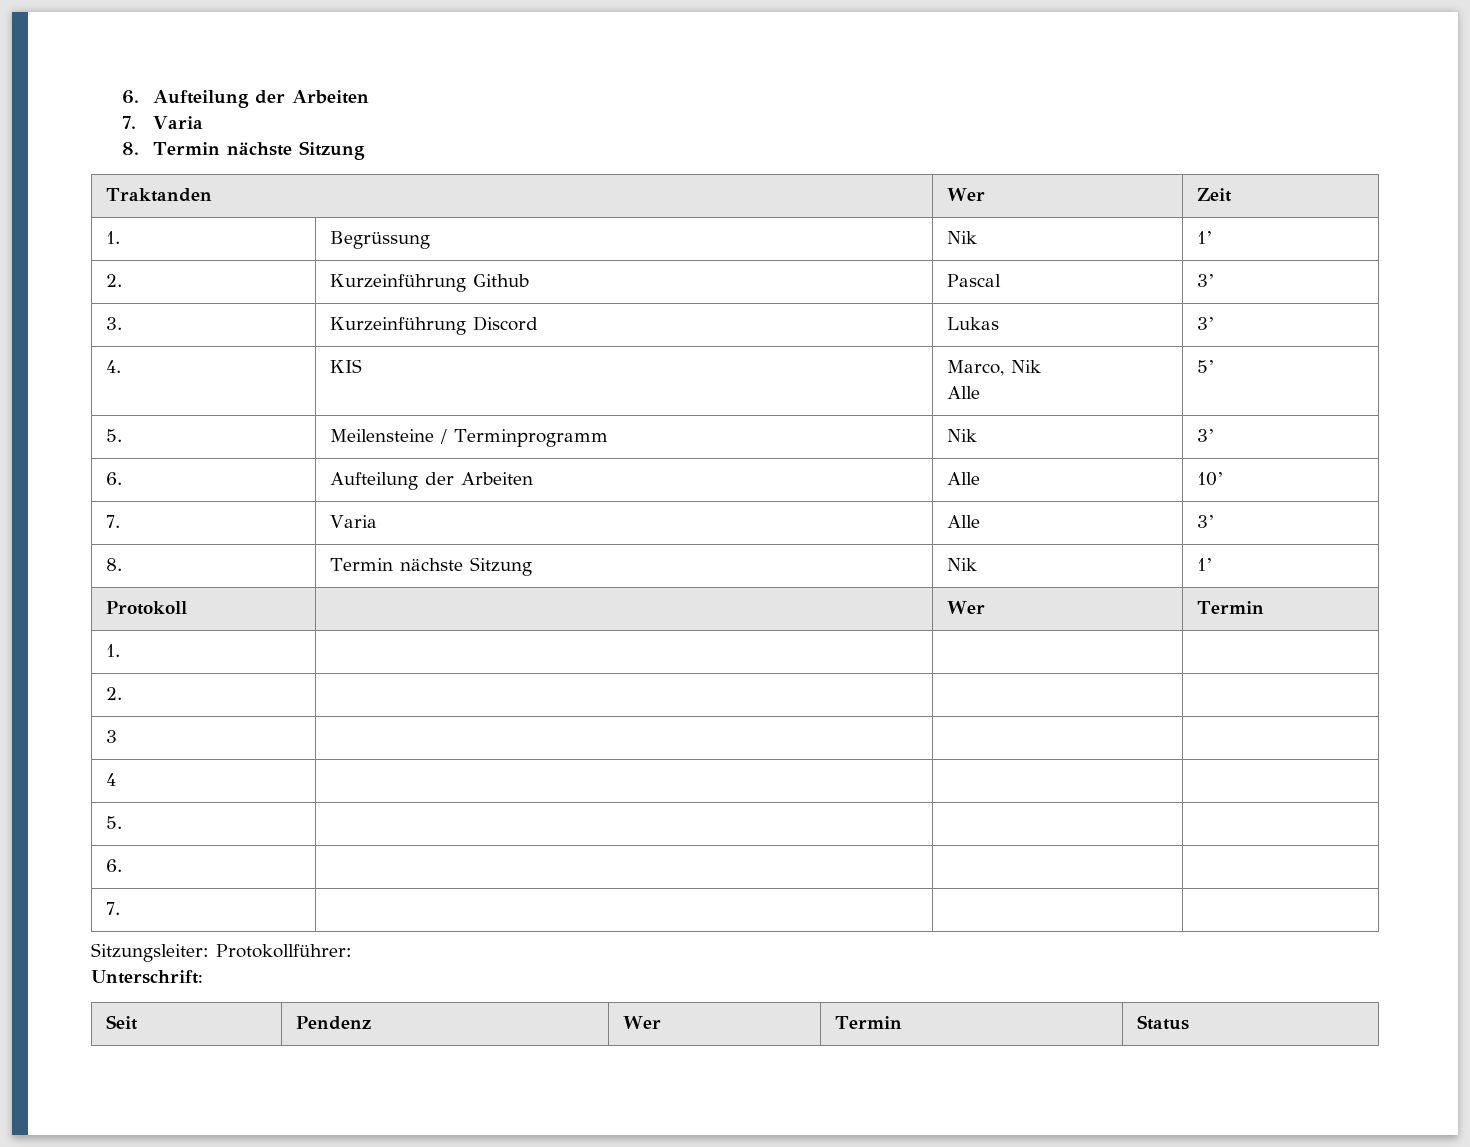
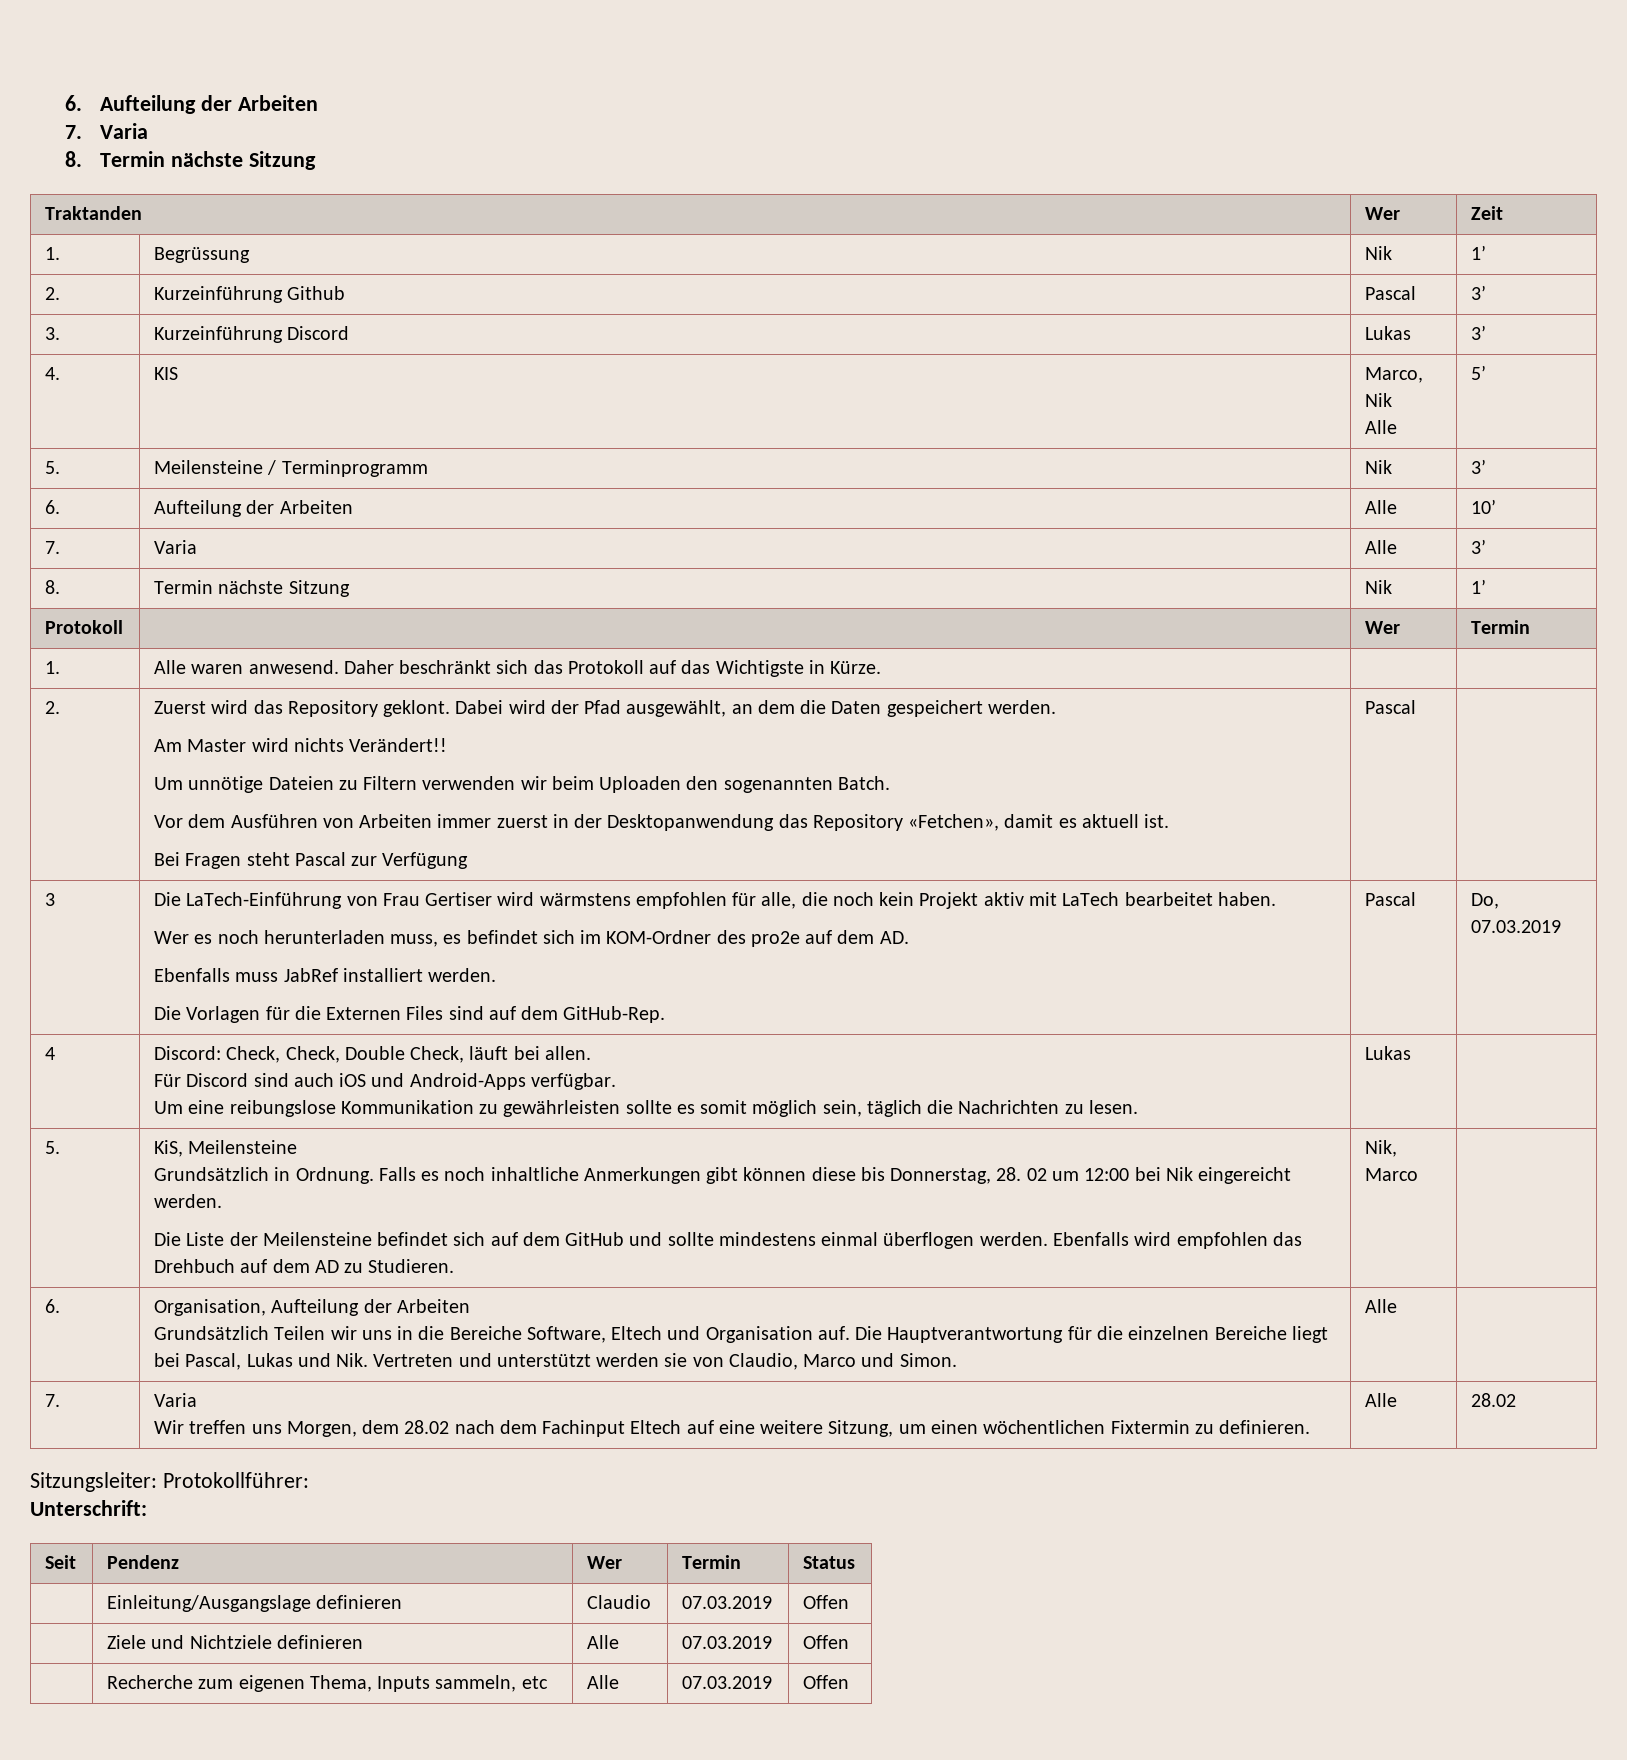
[105,687,122,700] [105,730,117,743] [105,773,116,786] [105,816,122,829] [105,859,122,872] [105,902,120,915] | | // 2. | | | // 3 | | | // 4 | | | // 5. | | | // 6. | | | // 7. | | | -> [154,660,882,677] [45,701,61,714] [154,700,1056,717] [154,738,448,752] [154,776,890,793] [154,814,1170,831] [154,852,469,869] [1365,700,1417,714] [45,893,56,906] [154,892,1276,909] [154,930,909,947] [154,968,497,982] [154,1006,666,1023] [1365,892,1417,906] [1471,893,1500,909] [1471,920,1562,933] [45,1047,56,1060] [154,1046,591,1063] [154,1073,616,1090] [154,1100,1138,1117] [1365,1046,1412,1060] [45,1141,61,1154] [154,1140,298,1157] [154,1167,1292,1184] [154,1194,223,1208] [154,1232,1302,1249] [154,1259,455,1273] [1365,1140,1398,1157] [1365,1168,1419,1181] [45,1299,61,1313] [154,1299,470,1316] [154,1326,1328,1343] [154,1353,957,1370] [1365,1299,1398,1313] [45,1394,61,1407] [154,1393,198,1407] [154,1420,1311,1437] [1365,1393,1398,1407] [1471,1393,1517,1407] Alle waren anwesend. Daher beschränkt sich das Protokoll auf das Wichtigste in Kürze. | | // 2. | Zuerst wird das Repository geklont. Dabei wird der Pfad ausgewählt, an dem die Daten gespeichert werden. // Am Master wird nichts Verändert!! // Um unnötige Dateien zu Filtern verwenden wir beim Uploaden den sogenannten Batch. // Vor dem Ausführen von Arbeiten immer zuerst in der Desktopanwendung das Repository «Fetchen», damit es aktuell ist. // Bei Fragen steht Pascal zur Verfügung | Pascal | // 3 | Die LaTech-Einführung von Frau Gertiser wird wärmstens empfohlen für alle, die noch kein Projekt aktiv mit LaTech bearbeitet haben. // Wer es noch herunterladen muss, es befindet sich im KOM-Ordner des pro2e auf dem AD. // Ebenfalls muss JabRef installiert werden. // Die Vorlagen für die Externen Files sind auf dem GitHub-Rep. | Pascal | Do, 07.03.2019 // 4 | Discord: Check, Check, Double Check, läuft bei allen. // Für Discord sind auch iOS und Android-Apps verfügbar. // Um eine reibungslose Kommunikation zu gewährleisten sollte es somit möglich sein, täglich die Nachrichten zu lesen. | Lukas | // 5. | KiS, Meilensteine // Grundsätzlich in Ordnung. Falls es noch inhaltliche Anmerkungen gibt können diese bis Donnerstag, 28. 02 um 12:00 bei Nik eingereicht werden. // Die Liste der Meilensteine befindet sich auf dem GitHub und sollte mindestens einmal überflogen werden. Ebenfalls wird empfohlen das Drehbuch auf dem AD zu Studieren. | Nik, Marco | // 6. | Organisation, Aufteilung der Arbeiten // Grundsätzlich Teilen wir uns in die Bereiche Software, Eltech und Organisation auf. Die Hauptverantwortung für die einzelnen Bereiche liegt bei Pascal, Lukas und Nik. Vertreten und unterstützt werden sie von Claudio, Marco und Simon. | Alle | // 7. | Varia // Wir treffen uns Morgen, dem 28.02 nach dem Fachinput Eltech auf eine weitere Sitzung, um einen wöchentlichen Fixtermin zu definieren. | Alle | 28.02
(1189, 1022) none -> [107,1595,403,1612] [587,1595,652,1609] [682,1596,773,1609] [803,1595,850,1609] [107,1635,363,1649] [587,1635,620,1649] [682,1636,773,1649] [803,1635,850,1649] [107,1675,548,1692] [587,1675,620,1689] [682,1676,773,1689] [803,1675,850,1689] // | Einleitung/Ausgangslage definieren | Claudio | 07.03.2019 | Offen // | Ziele und Nichtziele definieren | Alle | 07.03.2019 | Offen // | Recherche zum eigenen Thema, Inputs sammeln, etc | Alle | 07.03.2019 | Offen

